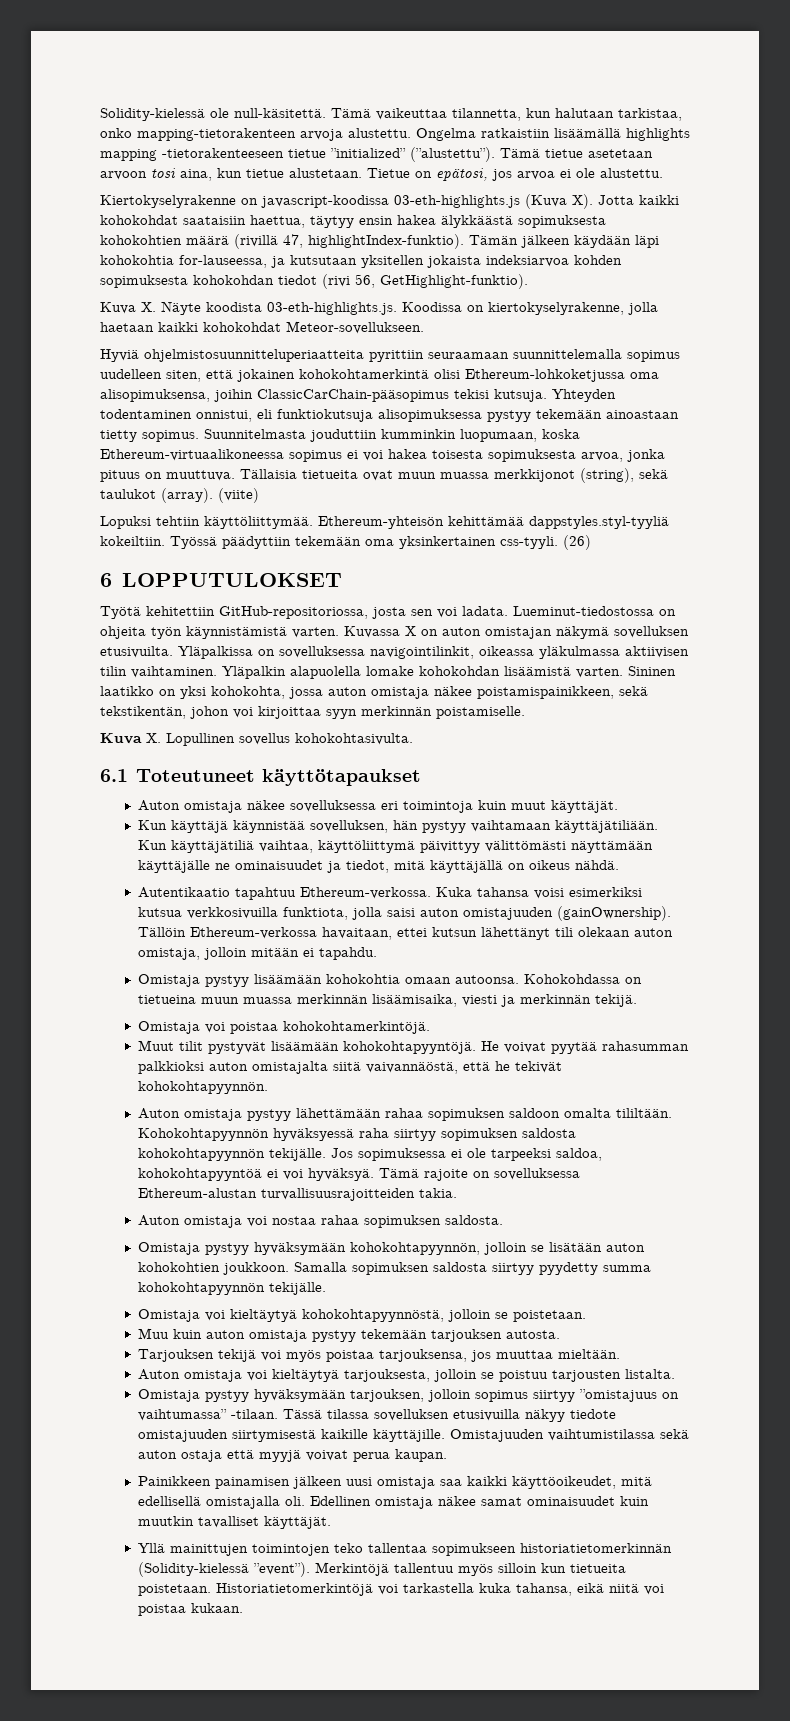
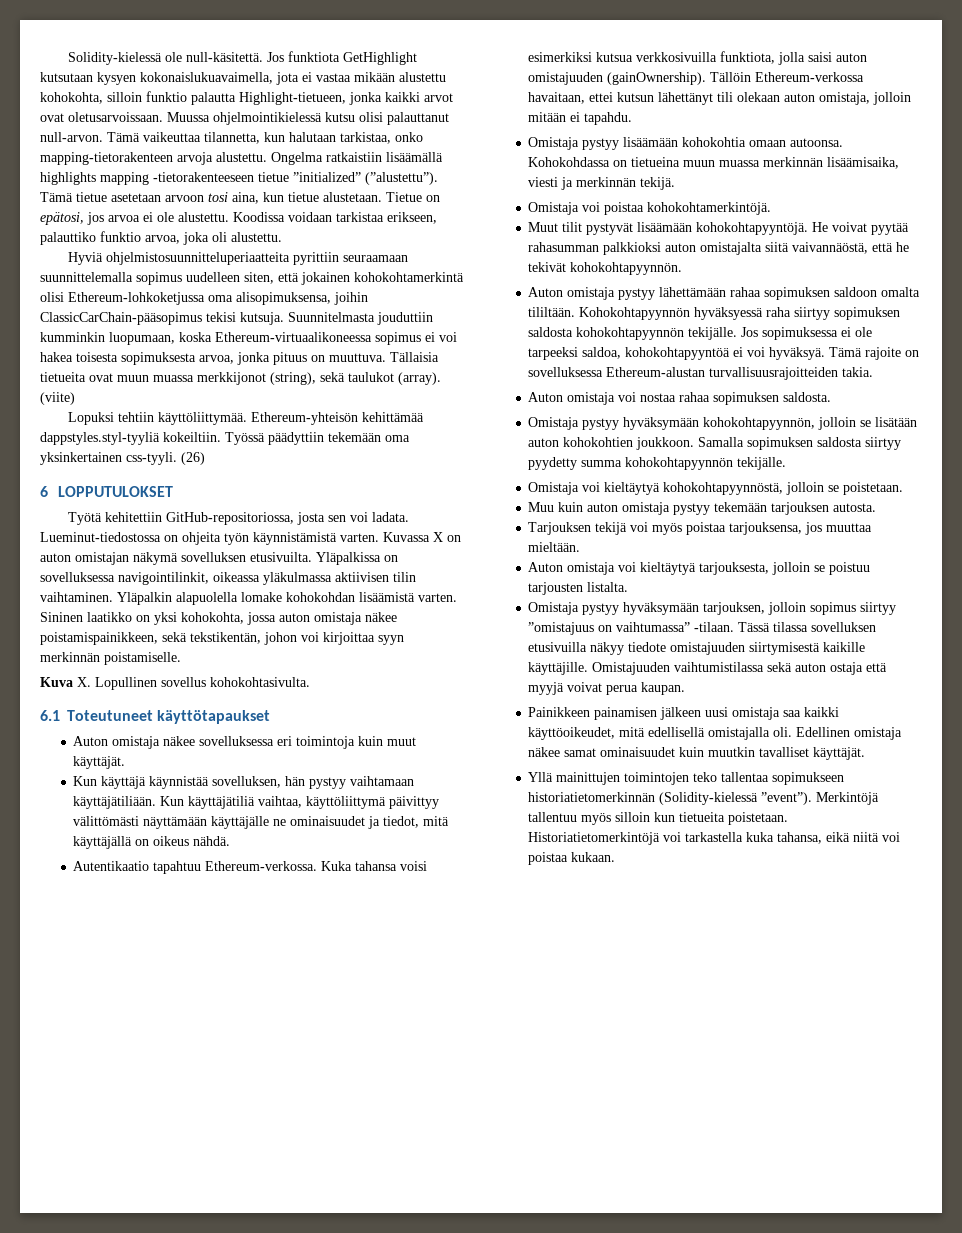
(326, 113) none -> [267,51,418,65] [40,72,446,85] [40,91,453,105] [40,112,449,125] [40,132,103,142] Jos funktiota GetHighlight kutsutaan kysyen kokonaislukuavaimella, jota ei vastaa mikään alustettu kohokohta, silloin funktio palautta Highlight-tietueen, jonka kaikki arvot ovat oletusarvoissaan. Muussa ohjelmointikielessä kutsu olisi palauttanut null-arvon.
[100,194,679,209] [100,215,606,228] [100,234,659,249] [100,255,622,268] [100,274,528,289] [100,301,658,315] [100,321,424,334] // Kiertokyselyrakenne on javascript-koodissa 03-eth-highlights.js (Kuva X). Jotta kaikki kohokohdat saataisiin haettua, täytyy ensin hakea älykkäästä sopimuksesta kohokohtien määrä (rivillä 47, highlightIndex-funktio). Tämän jälkeen käydään läpi kohokohtia for-lauseessa, ja kutsutaan yksitellen jokaista indeksiarvoa kohden sopimuksesta kohokohdan tiedot (rivi 56, GetHighlight-funktio). // Kuva X. Näyte koodista 03-eth-highlights.js. Koodissa on kiertokyselyrakenne, jolla haetaan kaikki kohokohdat Meteor-sovellukseen. -> [233,212,437,224] [40,231,282,245] Koodissa voidaan tarkistaa erikseen, palauttiko funktio arvoa, joka oli alustettu.
[552,389,616,402] [100,409,679,422] [100,430,199,442] Yhteyden todentaminen onnistui, eli funktiokutsuja alisopimuksessa pystyy tekemään ainoastaan tietty sopimus. -> (284, 318) none

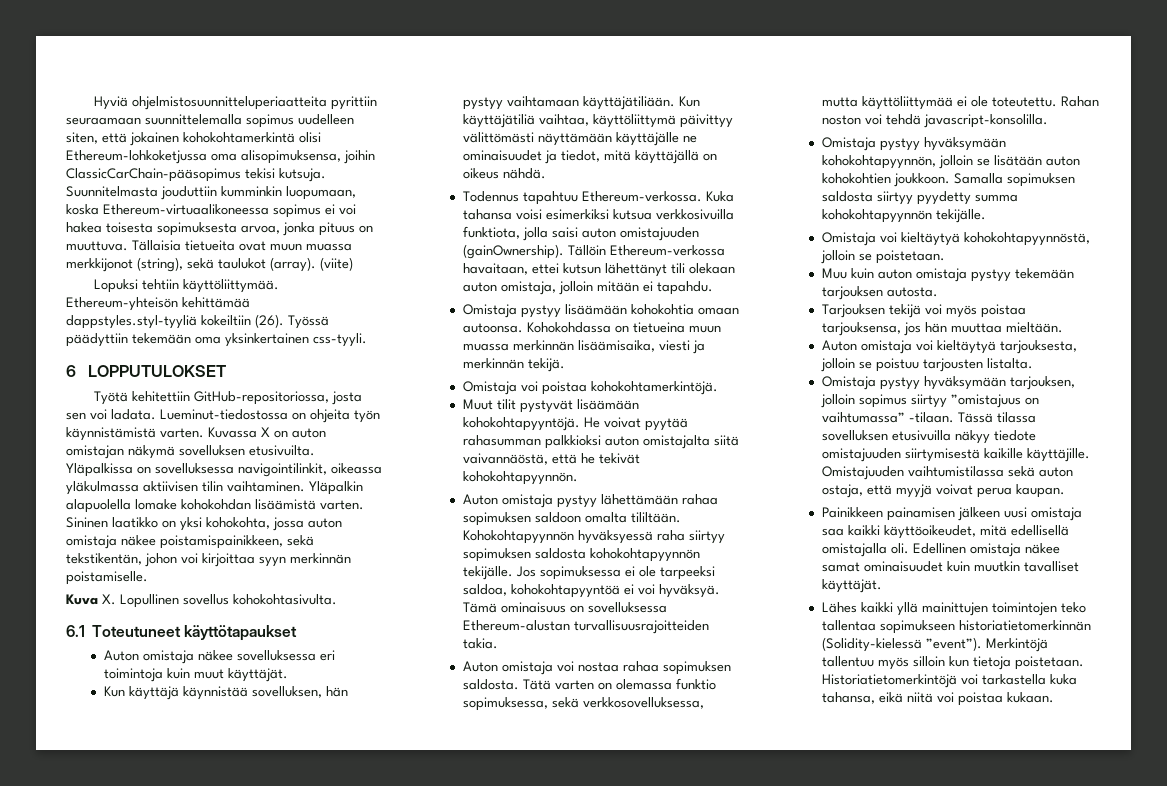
[68,51,418,65] [40,72,446,85] [40,91,453,105] [40,112,449,125] [40,132,423,144] [40,152,443,165] [40,172,438,185] [40,192,440,204] [40,212,437,225] [40,231,282,245] Solidity-kielessä ole null-käsitettä. Jos funktiota GetHighlight kutsutaan kysyen kokonaislukuavaimella, jota ei vastaa mikään alustettu kohokohta, silloin funktio palautta Highlight-tietueen, jonka kaikki arvot ovat oletusarvoissaan. Muussa ohjelmointikielessä kutsu olisi palauttanut null-arvon. Tämä vaikeuttaa tilannetta, kun halutaan tarkistaa, onko mapping-tietorakenteen arvoja alustettu. Ongelma ratkaistiin lisäämällä highlights mapping -tietorakenteeseen tietue ”initialized” (”alustettu”). Tämä tietue asetetaan arvoon tosi aina, kun tietue alustetaan. Tietue on epätosi, jos arvoa ei ole alustettu. Koodissa voidaan tarkistaa erikseen, palauttiko funktio arvoa, joka oli alustettu. // -> (93, 103) none
[163,432,221,442] kokeiltiin. -> [201,314,284,328] kokeiltiin (26).
[181,452,205,465] (26) -> (367, 340) none
[73,861,150,871] Autentikaatio -> [463,191,520,202] Todennus
[865,347,902,360] rajoite -> [501,602,567,613] ominaisuus
(832, 397) none -> [523,678,717,690] [463,697,705,711] [822,96,1100,110] [822,114,1049,128] Tätä varten on olemassa funktio sopimuksessa, sekä verkkosovelluksessa, mutta käyttöliittymää ei ole toteutettu. Rahan noston voi tehdä javascript-konsolilla.
(823, 528) none -> [925,322,948,333] hän
[830,662,864,675] ostaja -> [822,484,864,498] ostaja,
[528,772,554,782] Yllä -> [822,602,919,616] Lähes kaikki yllä
[679,812,726,822] tietueita -> [973,656,1012,670] tietoja

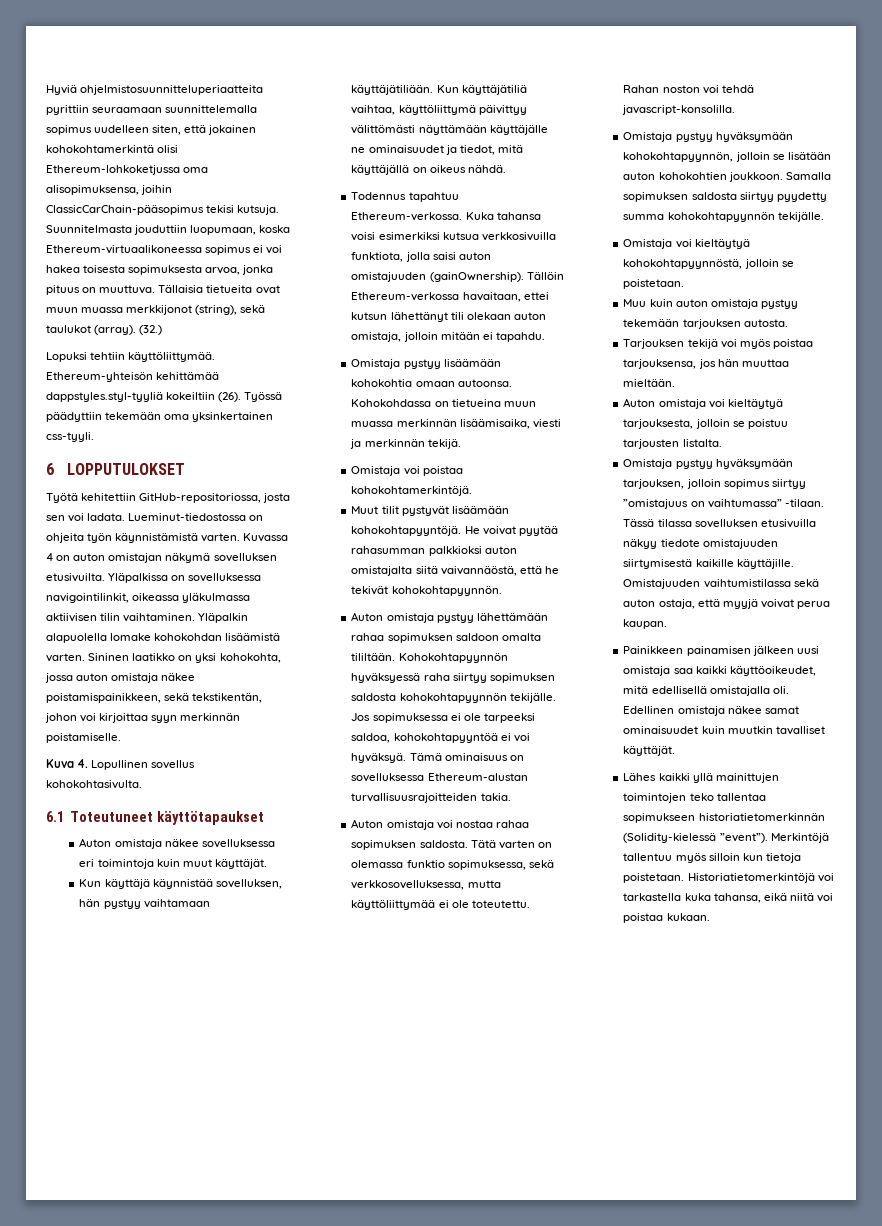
[221,186,282,197] kumminkin -> (188, 230) none
[320,257,353,271] (viite) -> [139,325,163,335] (32.)
[261,427,270,437] X -> [46,553,53,561] 4
[102,594,116,605] X. -> [77,759,89,768] 4.

